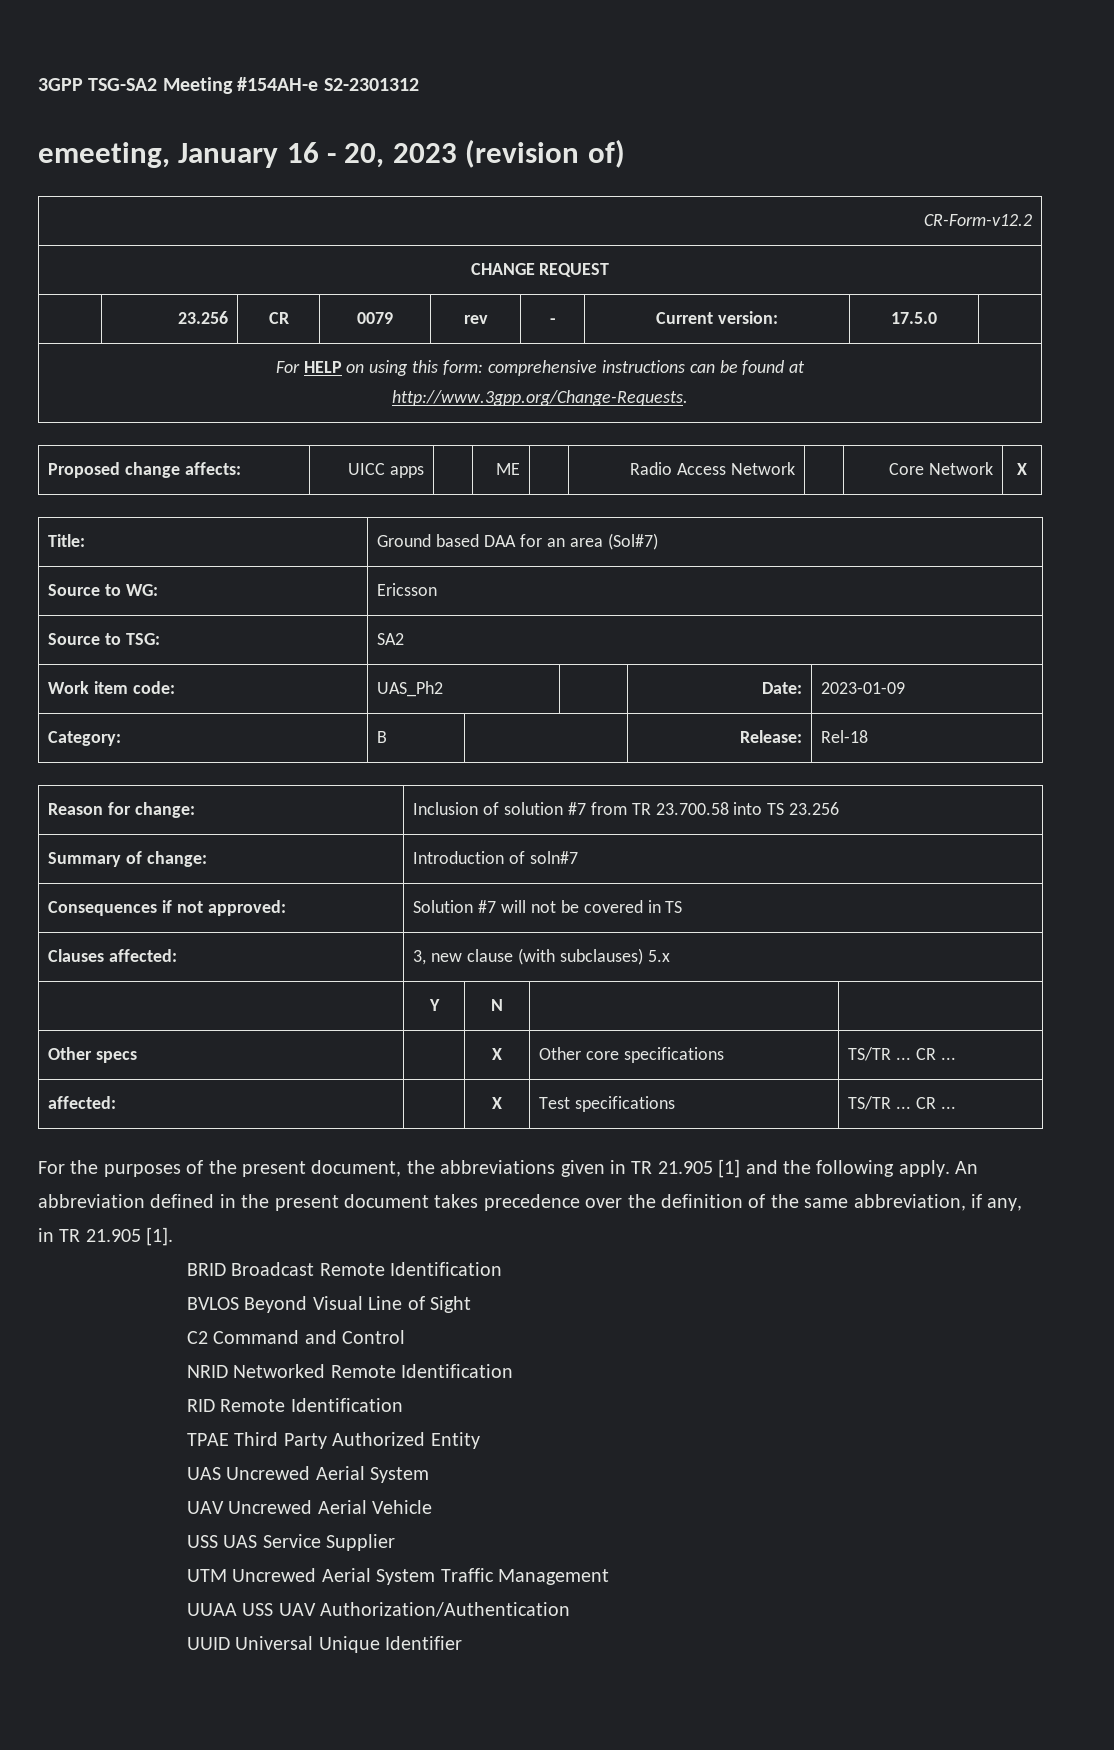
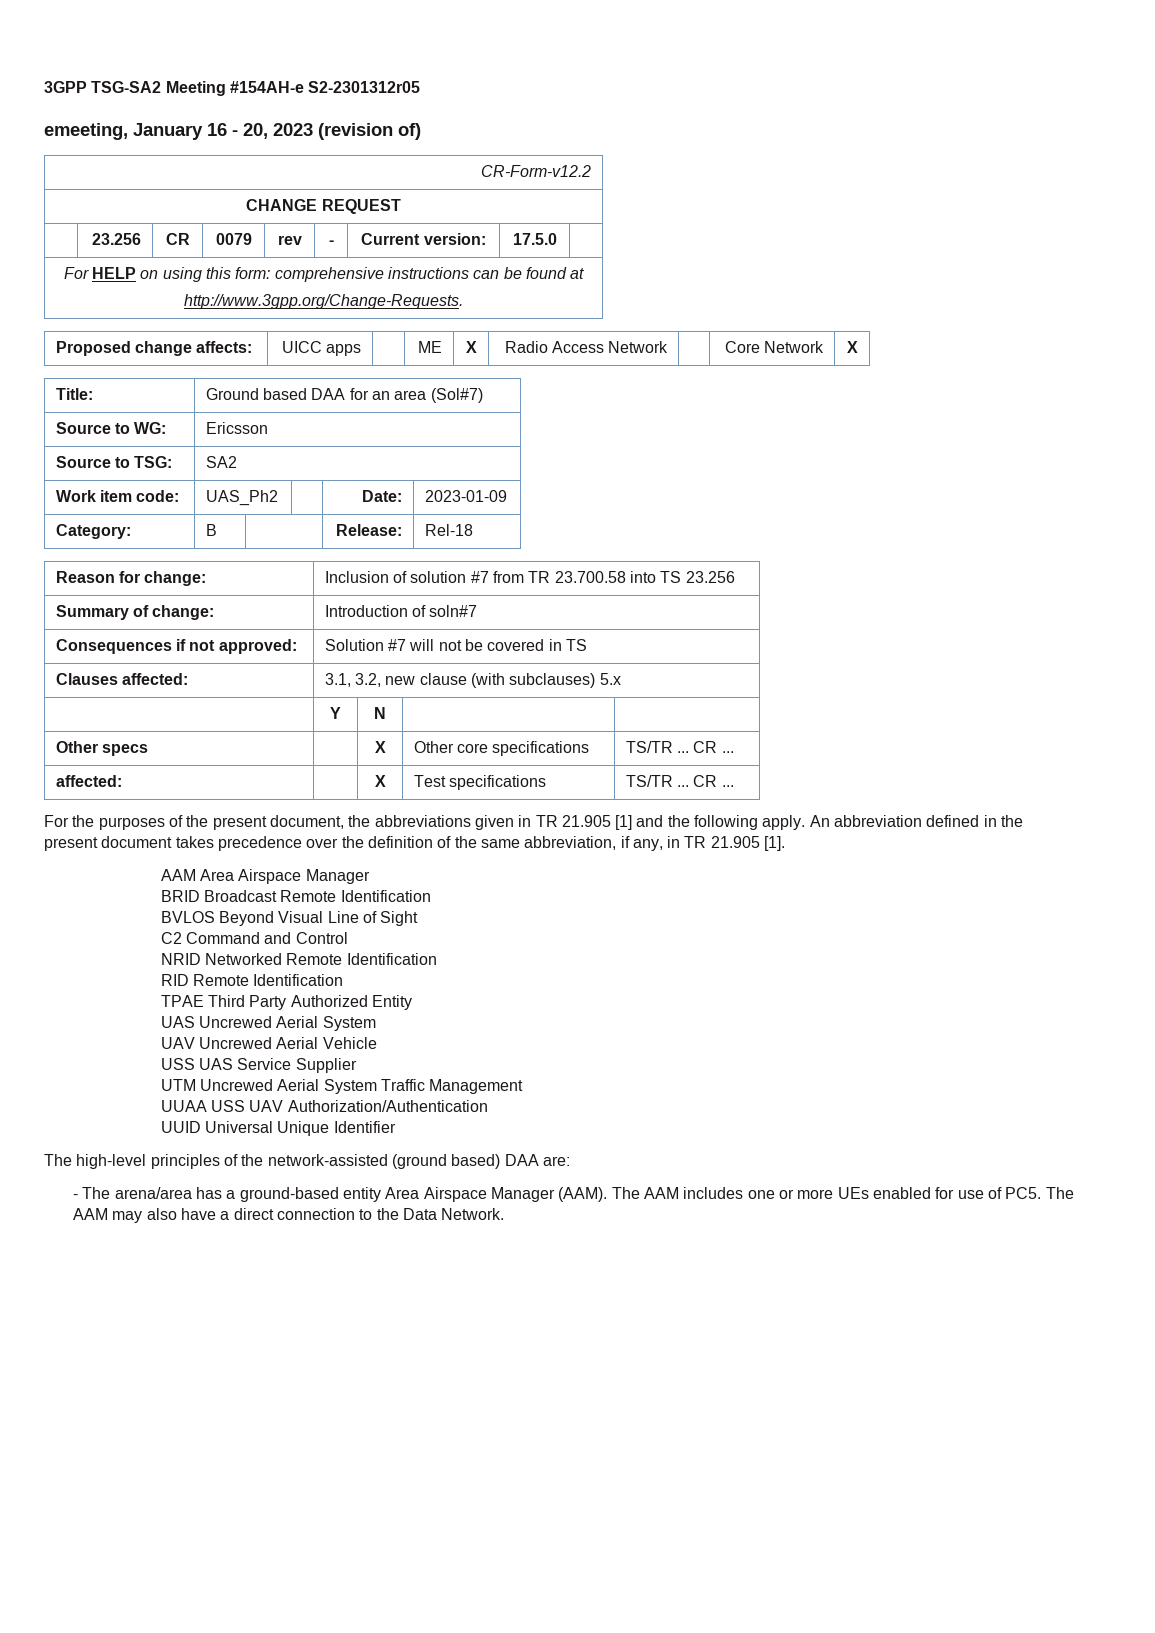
[323,78,419,91] S2-2301312 -> [308,81,421,93] S2-2301312r05
(520, 469) none -> [465,341,477,353] X
[413,950,427,965] 3, -> [324,673,382,687] 3.1, 3.2,
(174, 1236) none -> [160,869,370,884] // AAM Area Airspace Manager
(463, 1643) none -> [44,1154,570,1169] [73,1187,1074,1202] [73,1208,505,1223] // The high-level principles of the network-assisted (ground based) DAA are: // - The arena/area has a ground-based entity Area Airspace Manager (AAM). The AAM includes one or more UEs enabled for use of PC5. The AAM may also have a direct connection to the Data Network.

